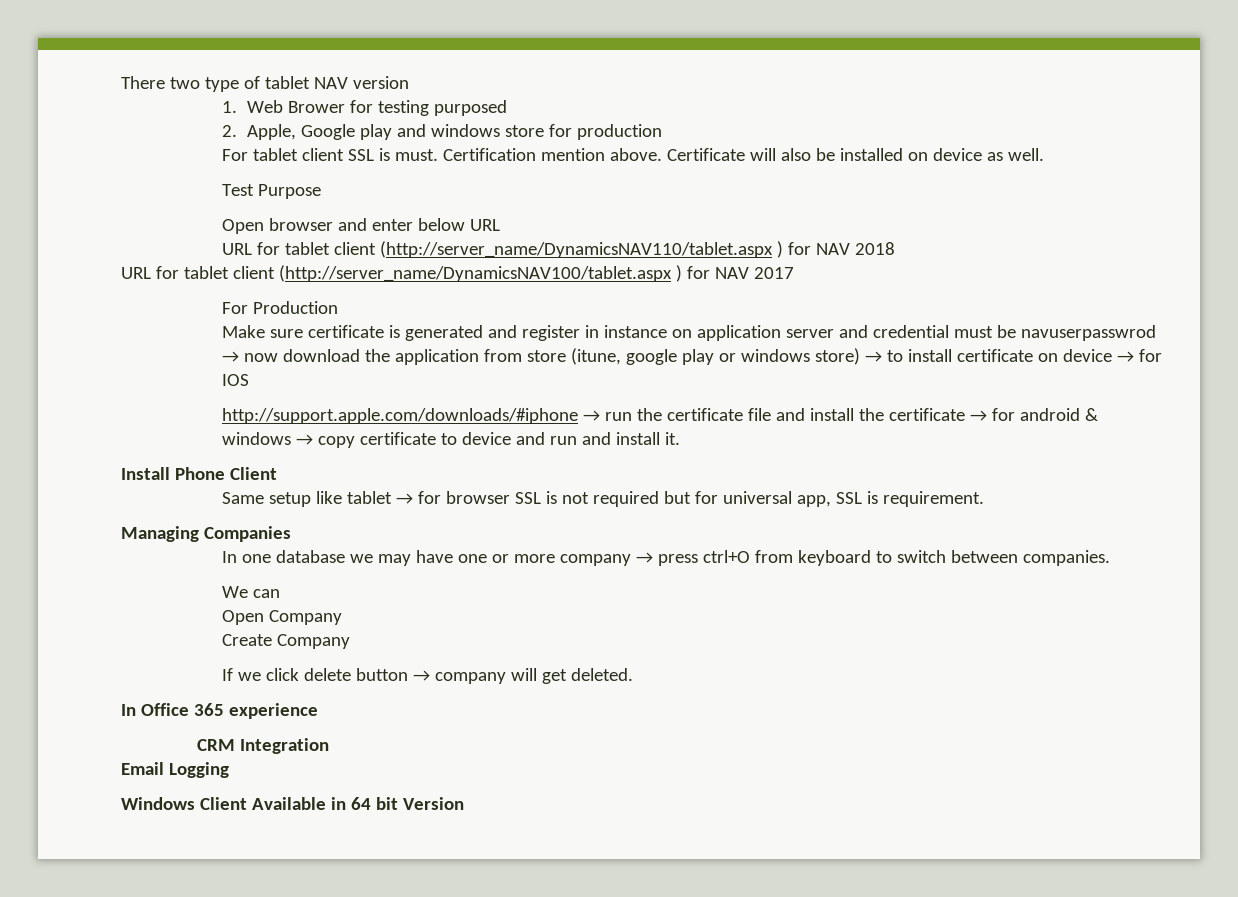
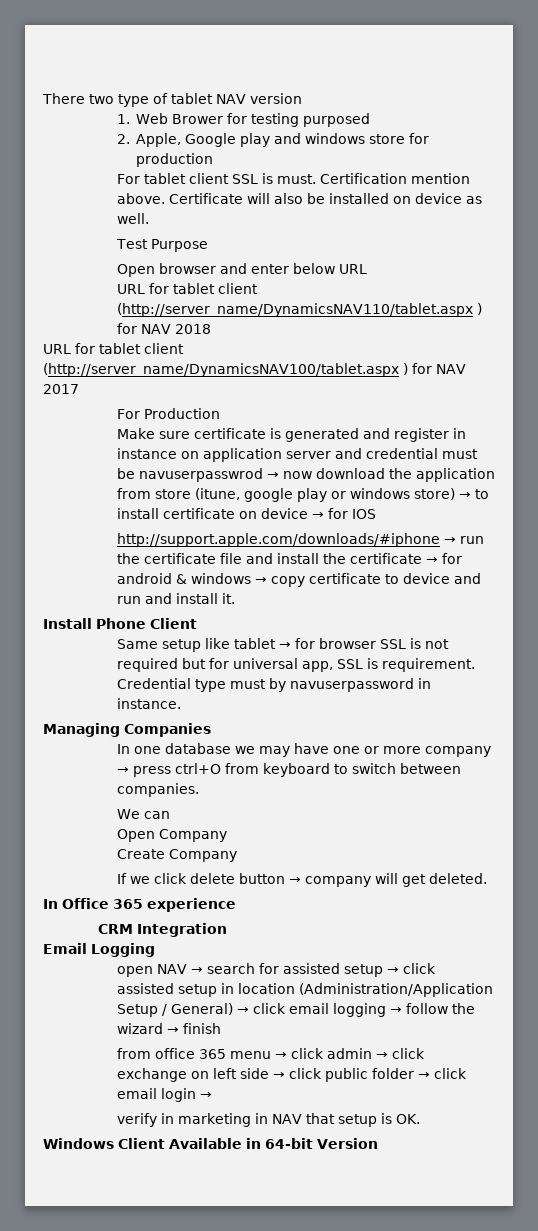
(985, 499) none -> [116,678,431,692] [116,698,181,709] Credential type must by navuserpassword in instance.
(229, 770) none -> [116,963,436,977] [116,983,493,997] [116,1003,475,1017] [116,1023,221,1034] [116,1048,425,1059] [116,1068,467,1082] [116,1088,212,1102] [116,1113,420,1127] // open NAV → search for assisted setup → click assisted setup in location (Administration/Application Setup / General) → click email logging → follow the wizard → finish // from office 365 menu → click admin → click exchange on left side → click public folder → click email login → // verify in marketing in NAV that setup is OK.
[350,797,398,810] 64 bit -> [265,1138,313,1149] 64-bit

